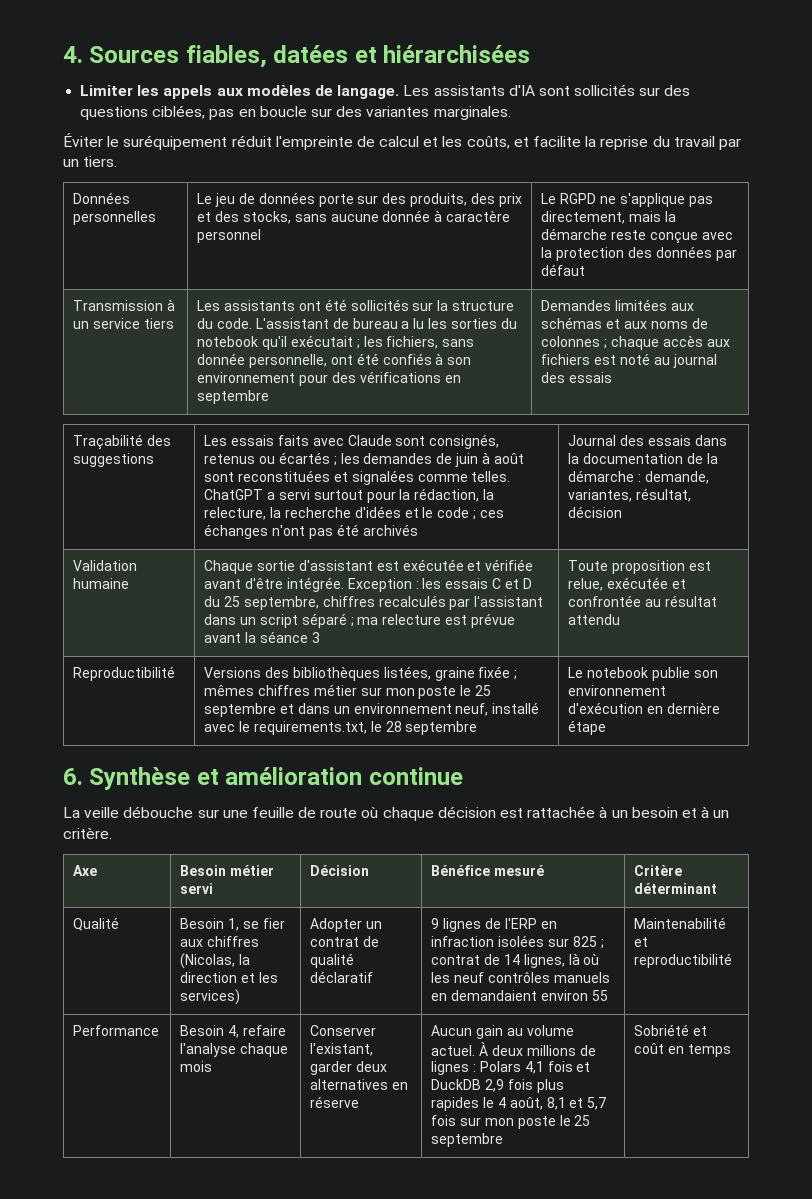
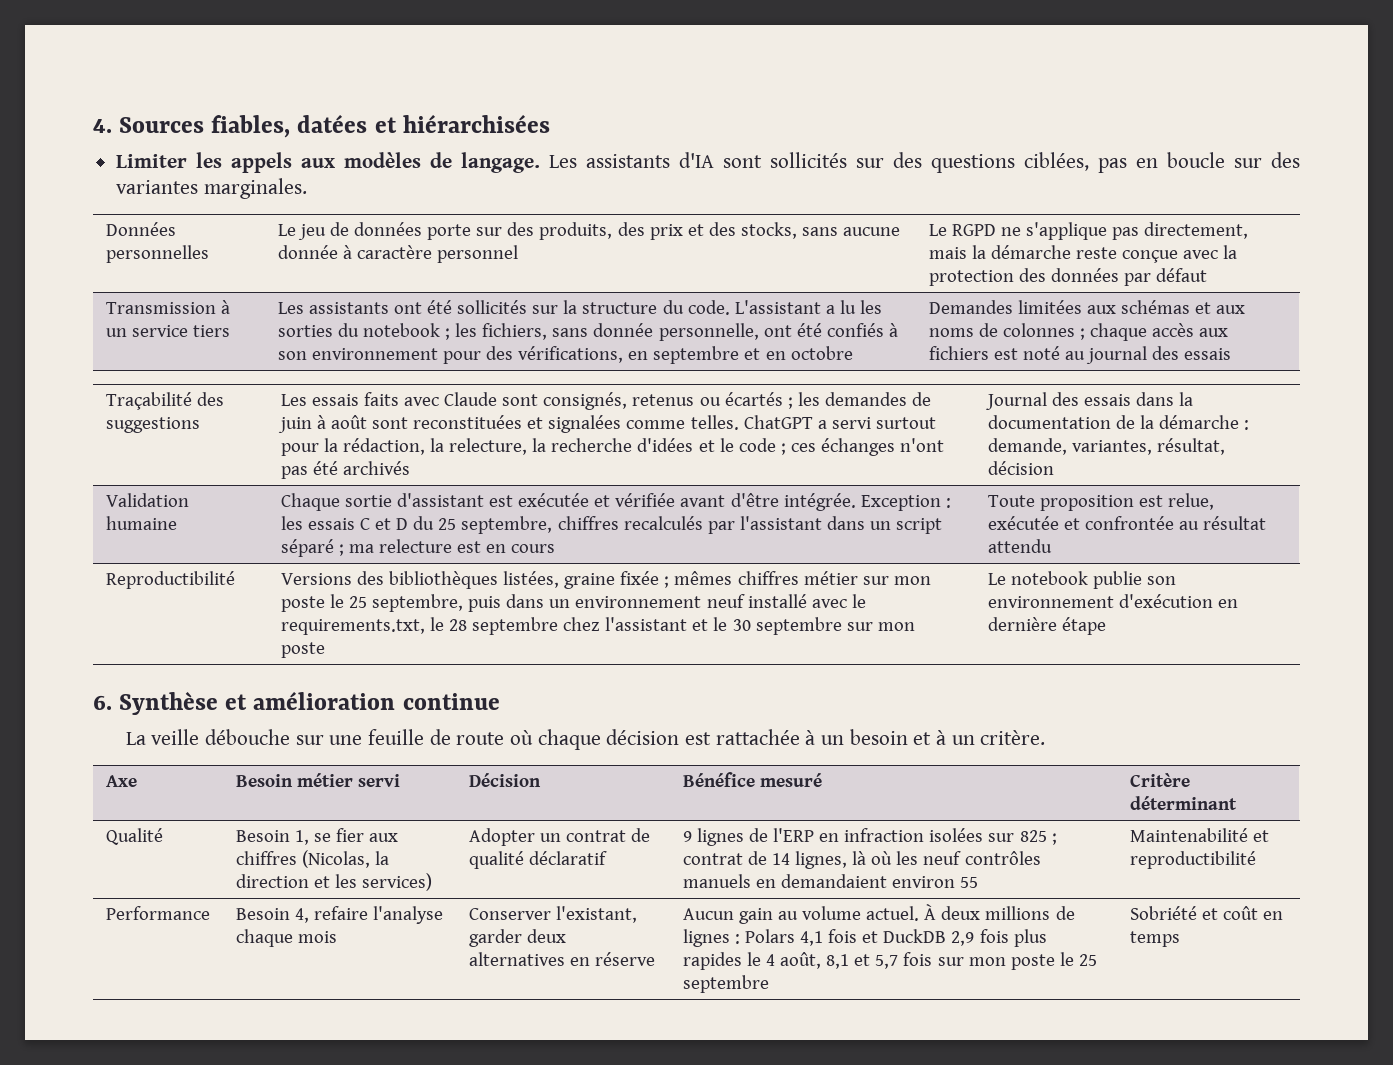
[63,133,741,150] [63,156,118,167] // Éviter le suréquipement réduit l'empreinte de calcul et les coûts, et facilite la reprise du travail par un tiers. -> (307, 188) none
[332,318,398,329] de bureau -> (821, 307) none
[262,335,354,350] qu'il exécutait -> (440, 330) none
[359,371,441,383] vérifications -> [518,346,624,363] vérifications,
(270, 397) none -> [744,346,853,360] et en octobre
[470,613,515,628] [204,631,320,643] prévue avant la séance 3 -> [486,544,556,553] en cours
[204,703,295,717] septembre et -> [371,594,502,612] septembre, puis
[455,703,489,716] neuf, -> [706,594,745,608] neuf
(478, 728) none -> [563,617,916,635] [280,642,325,658] chez l'assistant et le 30 septembre sur mon poste

